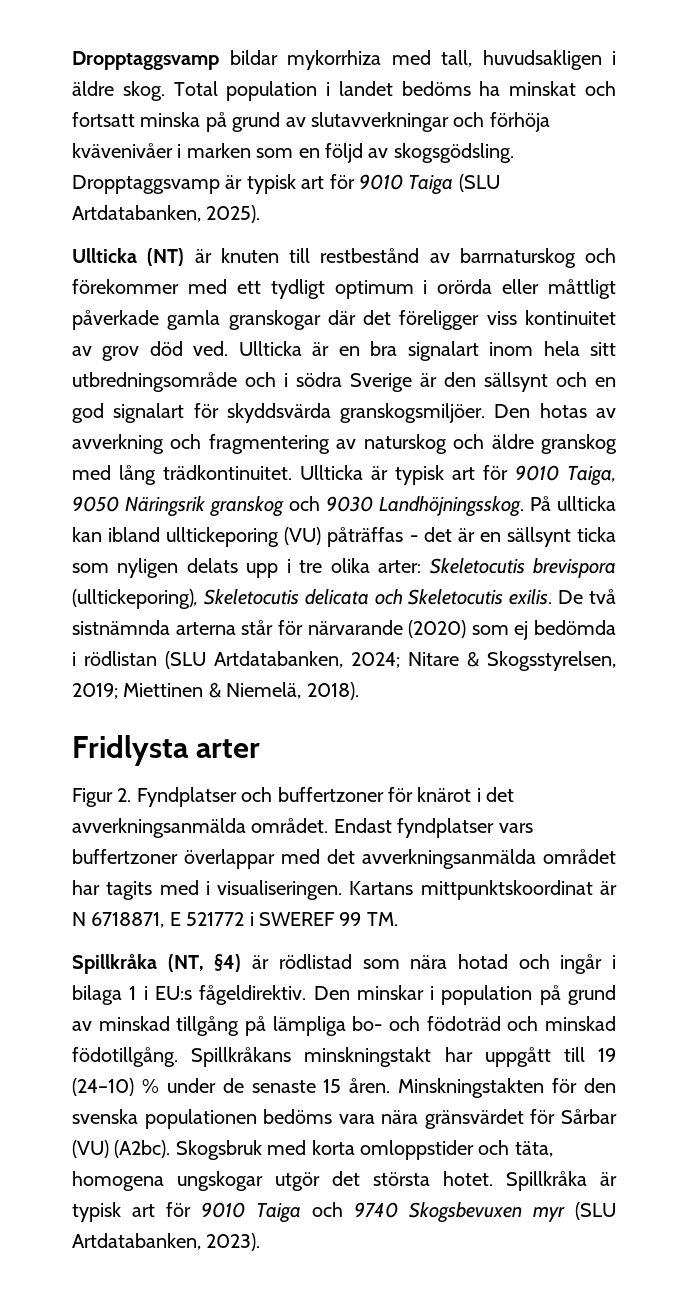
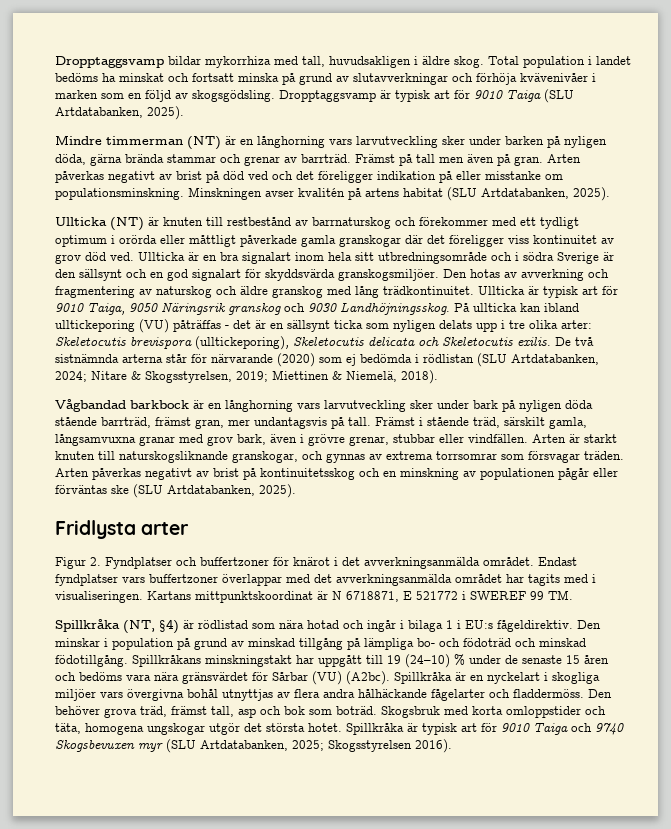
(261, 214) none -> [55,135,607,150] [55,154,581,166] [55,171,563,183] [55,187,610,201] // Mindre timmerman (NT) är en långhorning vars larvutveckling sker under barken på nyligen döda, gärna brända stammar och grenar av barrträd. Främst på tall men även på gran. Arten påverkas negativt av brist på död ved och det föreligger indikation på eller misstanke om populationsminskning. Minskningen avser kvalitén på artens habitat (SLU Artdatabanken, 2025).
(359, 691) none -> [55,399,593,412] [55,417,587,429] [55,434,617,446] [55,451,624,463] [55,468,618,480] [55,484,296,498] // Vågbandad barkbock är en långhorning vars larvutveckling sker under bark på nyligen döda stående barrträd, främst gran, mer undantagsvis på tall. Främst i stående träd, särskilt gamla, långsamvuxna granar med grov bark, även i grövre grenar, stubbar eller vindfällen. Arten är starkt knuten till naturskogsliknande granskogar, och gynnas av extrema torrsomrar som försvagar träden. Arten påverkas negativt av brist på kontinuitetsskog och en minskning av populationen pågår eller förväntas ske (SLU Artdatabanken, 2025).
[349,1078,617,1098] [72,1109,257,1129] åren. Minskningstakten för den svenska populationen -> [584,655,609,664] [55,672,76,681] åren och
(171, 1149) none -> [394,672,600,684] [55,689,612,701] [55,706,377,718] Spillkråka är en nyckelart i skogliga miljöer vars övergivna bohål utnyttjas av flera andra hålhäckande fågelarter och fladdermöss. Den behöver grova träd, främst tall, asp och bok som boträd.
[206,1233,261,1251] 2023). -> [292,739,452,753] 2025; Skogsstyrelsen 2016).

